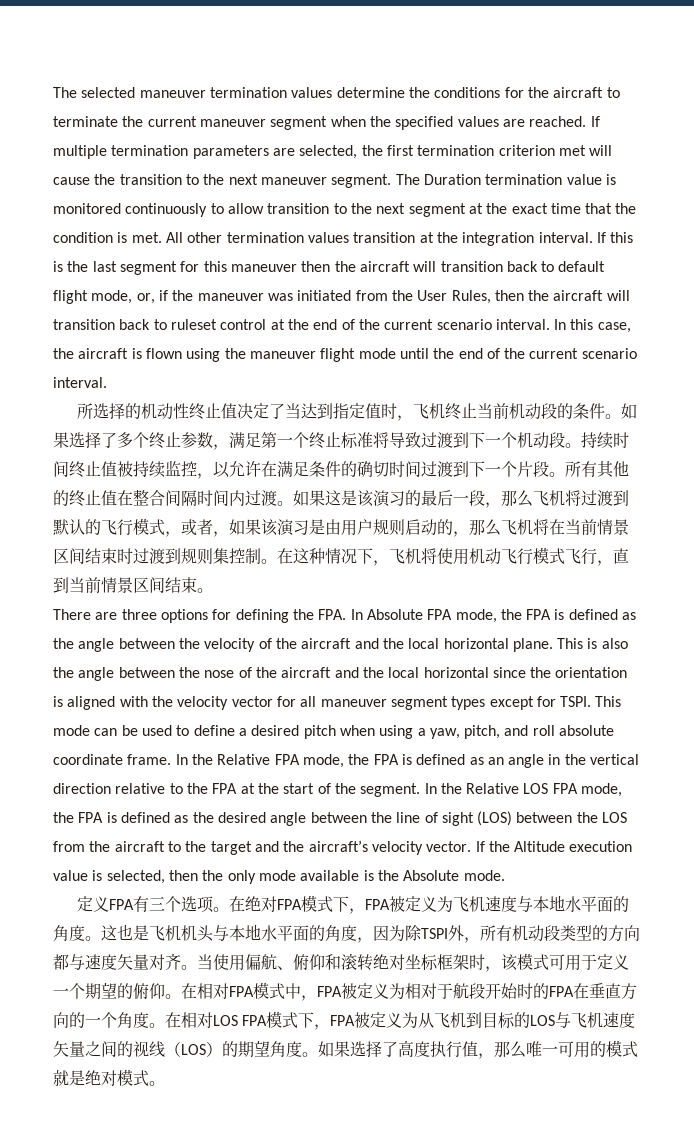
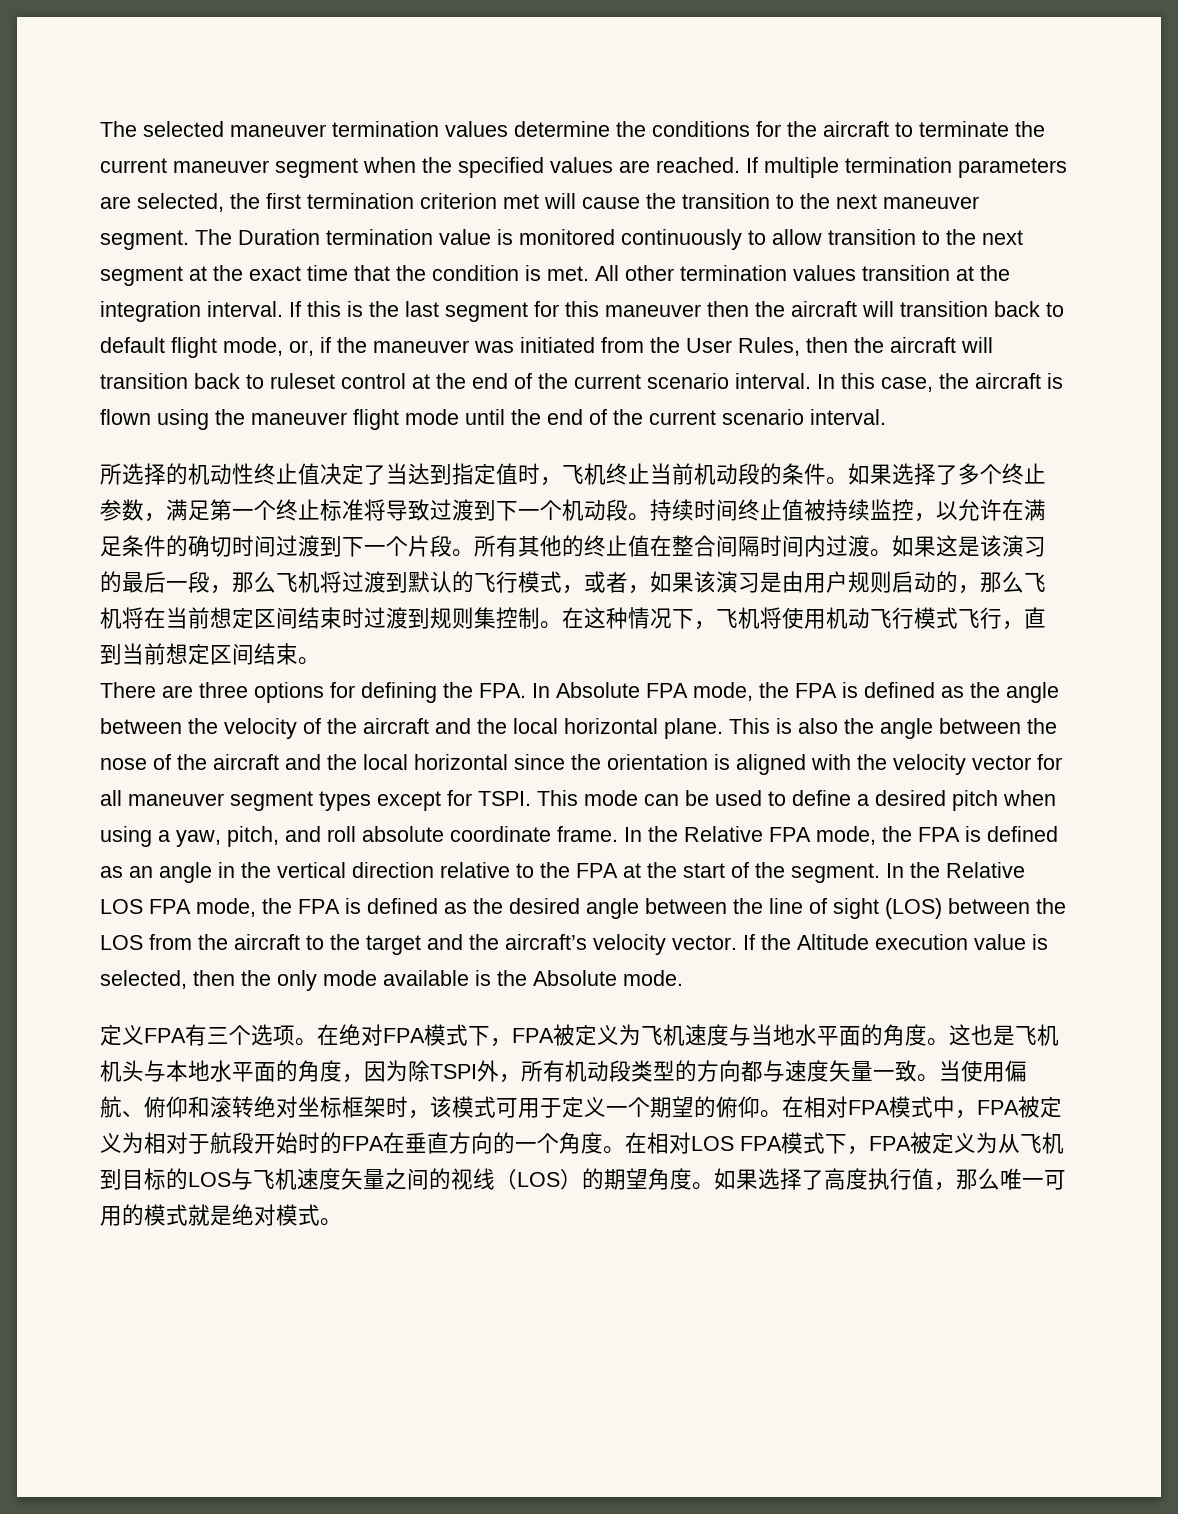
[597,519,629,535] 情景 -> [210,607,254,629] 想定
[101,577,133,593] 情景 -> [166,643,210,665] 想定
[533,896,550,912] 本 -> [751,1024,773,1046] 当
[149,953,181,970] 对齐 -> [873,1060,917,1082] 一致

